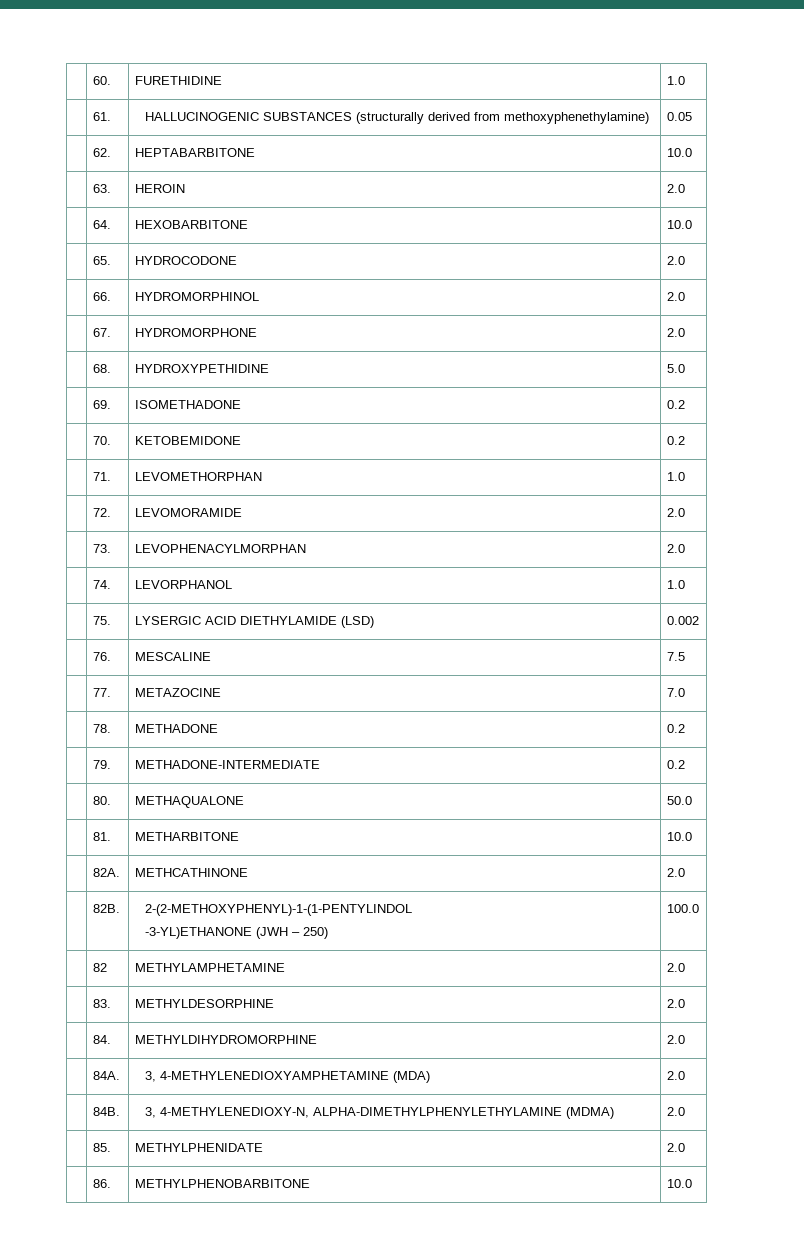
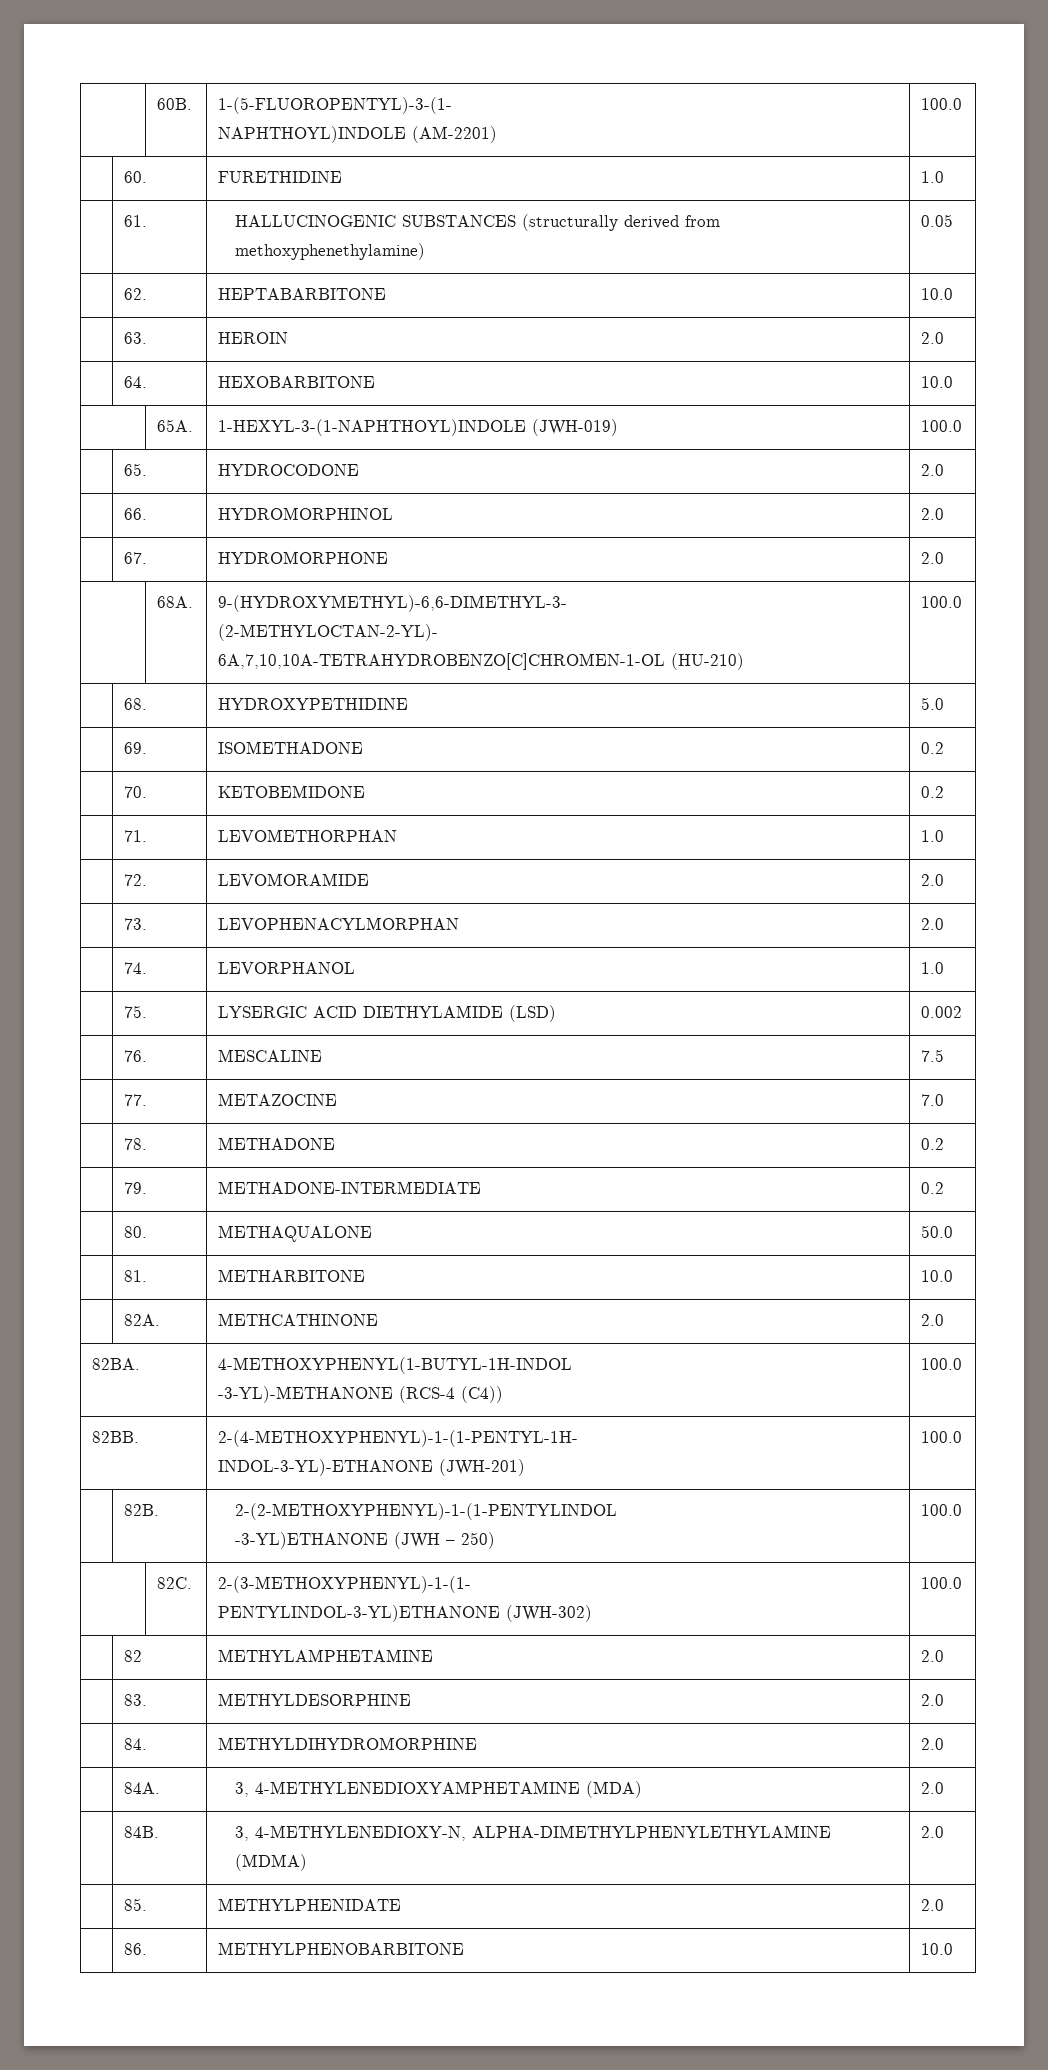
(92, 80) none -> [156,98,192,110] [217,97,452,114] [217,126,497,143] [920,98,962,110] | 60B. | 1-(5-FLUOROPENTYL)-3-(1- // NAPHTHOYL)INDOLE (AM-2201) | 100.0 //
(692, 224) none -> [156,419,193,432] [217,419,618,436] [920,420,962,432] // | 65A. | 1-HEXYL-3-(1-NAPHTHOYL)INDOLE (JWH-019) | 100.0
(685, 332) none -> [156,596,193,608] [217,595,567,612] [217,624,438,641] [217,653,744,670] [920,596,962,608] // | 68A. | 9-(HYDROXYMETHYL)-6,6-DIMETHYL-3- // (2-METHYLOCTAN-2-YL)- // 6A,7,10,10A-TETRAHYDROBENZO[C]CHROMEN-1-OL (HU-210) | 100.0
(685, 872) none -> [91,1358,140,1370] [217,1357,572,1374] [217,1386,503,1403] [920,1358,962,1370] [91,1431,139,1443] [217,1430,578,1447] [217,1459,525,1476] [920,1431,962,1443] // 82BA. | 4-METHOXYPHENYL(1-BUTYL-1H-INDOL // -3-YL)-METHANONE (RCS-4 (C4)) | 100.0 // 82BB. | 2-(4-METHOXYPHENYL)-1-(1-PENTYL-1H- // INDOL-3-YL)-ETHANONE (JWH-201) | 100.0
(699, 908) none -> [156,1577,192,1589] [217,1576,471,1593] [217,1605,592,1622] [920,1577,962,1589] // | 82C. | 2-(3-METHOXYPHENYL)-1-(1- // PENTYLINDOL-3-YL)ETHANONE (JWH-302) | 100.0

